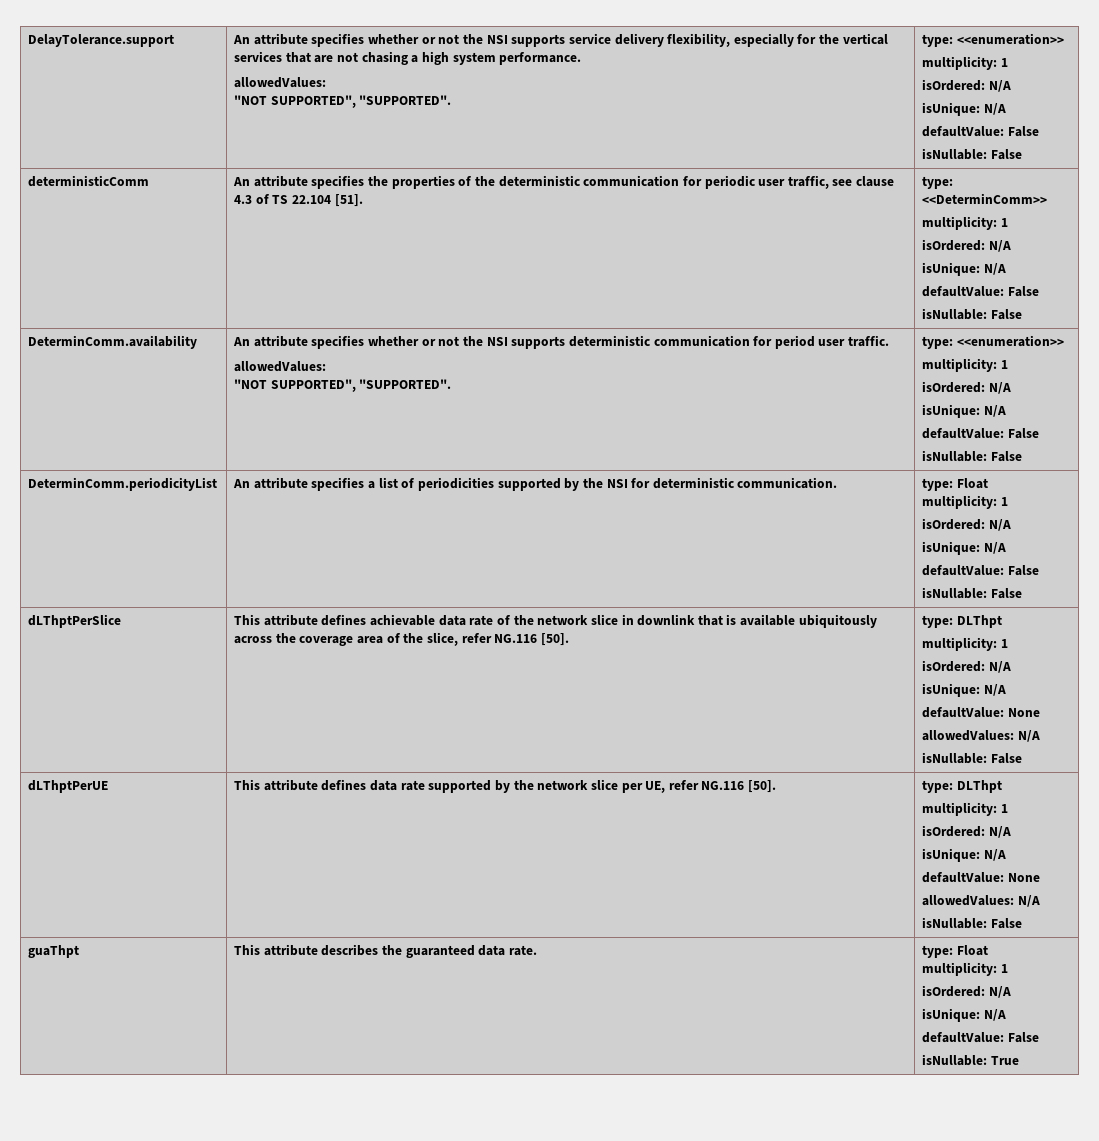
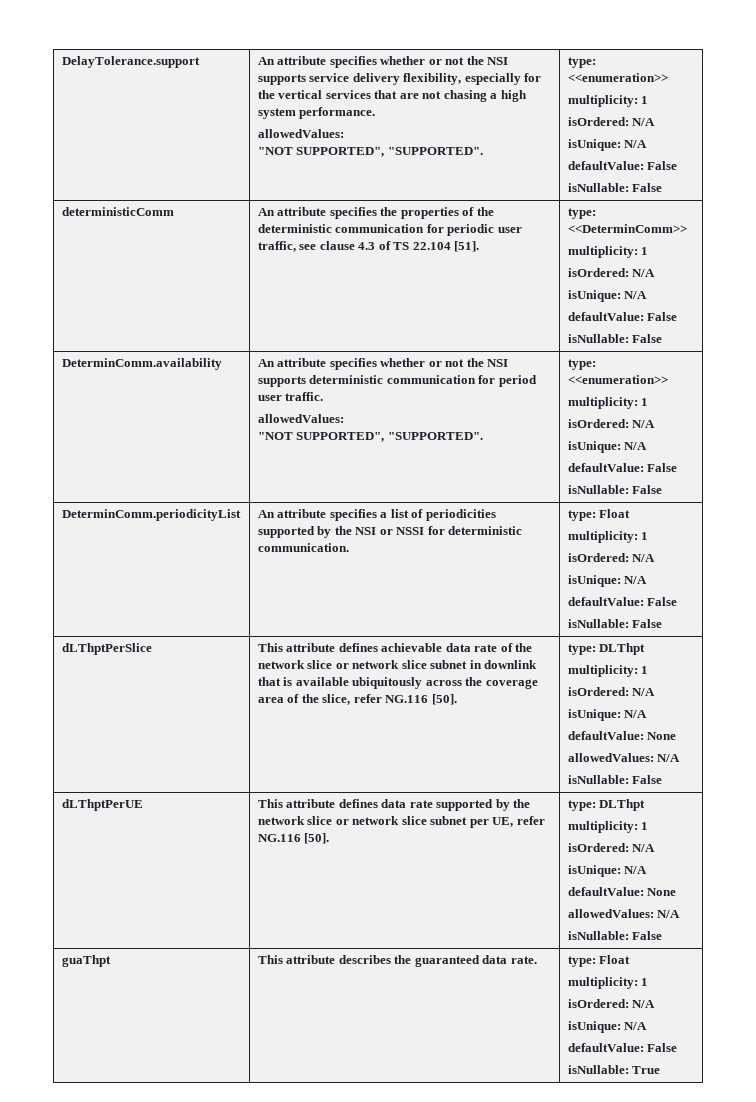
(628, 483) none -> [379,527,425,535] or NSSI
(618, 619) none -> [335,660,468,669] or network slice subnet
(618, 784) none -> [335,816,468,825] or network slice subnet

